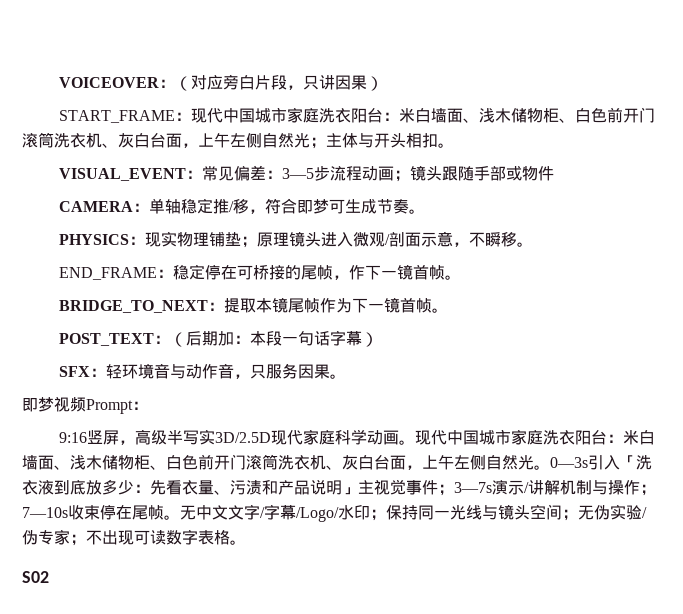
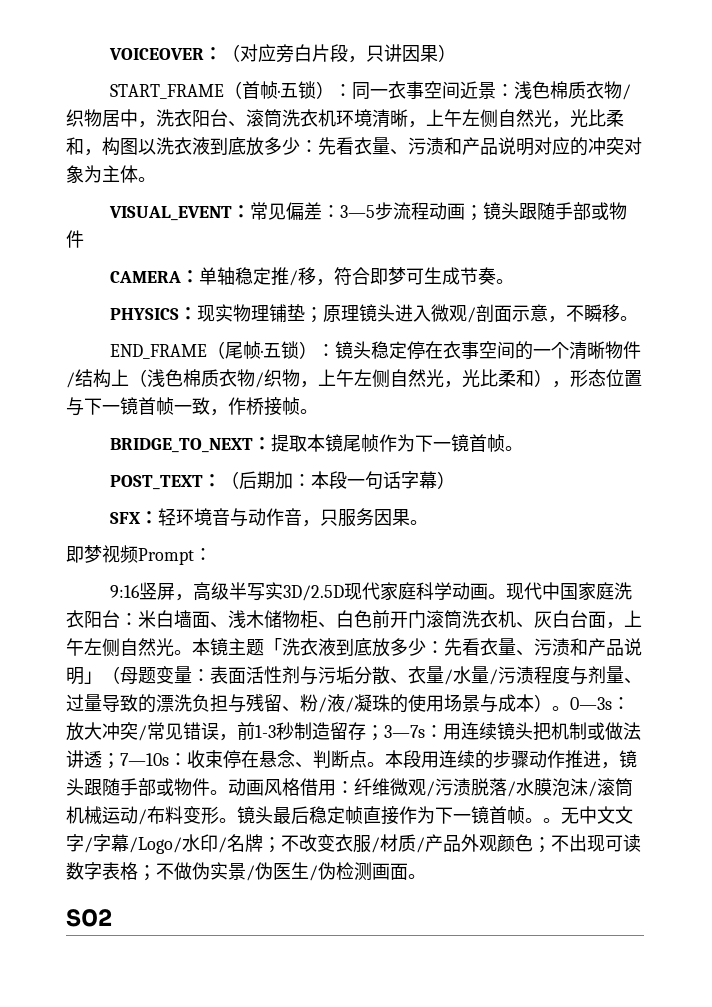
[174,107,655,123] [22,132,438,149] ：现代中国城市家庭洗衣阳台：米白墙面、浅木储物柜、白色前开门滚筒洗衣机、灰白台面，上午左侧自然光；主体与开头相扣 -> [223,81,631,100] [66,109,624,128] [66,137,642,156] [66,165,138,183] （首帧·五锁）：同一衣事空间近景：浅色棉质衣物/织物居中，洗衣阳台、滚筒洗衣机环境清晰，上午左侧自然光，光比柔和，构图以洗衣液到底放多少：先看衣量、污渍和产品说明对应的冲突对象为主体
[156,264,429,280] ：稳定停在可桥接的尾帧，作下一镜首 -> [206,341,641,360] [66,369,642,388] [66,397,282,416] （尾帧·五锁）：镜头稳定停在衣事空间的一个清晰物件/结构上（浅色棉质衣物/织物，上午左侧自然光，光比柔和），形态位置与下一镜首帧一致，作桥接
[478,429,511,445] 城市 -> (578, 591) none
[550,455,620,470] 0—3s引入 -> [192,638,264,656] 本镜主题
[358,479,656,496] [22,504,164,520] 主视觉事件；3—7s演示/讲解机制与操作；7—10s收束停在尾帧 -> [102,666,642,685] [66,694,630,713] [66,722,641,741] [66,750,637,769] [66,778,633,797] [66,806,543,825] （母题变量：表面活性剂与污垢分散、衣量/水量/污渍程度与剂量、过量导致的漂洗负担与残留、粉/液/凝珠的使用场景与成本）。0—3s：放大冲突/常见错误，前1-3秒制造留存；3—7s：用连续镜头把机制或做法讲透；7—10s：收束停在悬念、判断点。本段用连续的步骤动作推进，镜头跟随手部或物件。动画风格借用：纤维微观/污渍脱落/水膜泡沫/滚筒机械运动/布料变形。镜头最后稳定帧直接作为下一镜首帧。
[370,504,647,521] [22,529,70,545] ；保持同一光线与镜头空间；无伪实验/伪专家 -> [218,834,533,853] /名牌；不改变衣服/材质/产品外观颜色
(230, 537) none -> [138,862,408,881] ；不做伪实景/伪医生/伪检测画面

